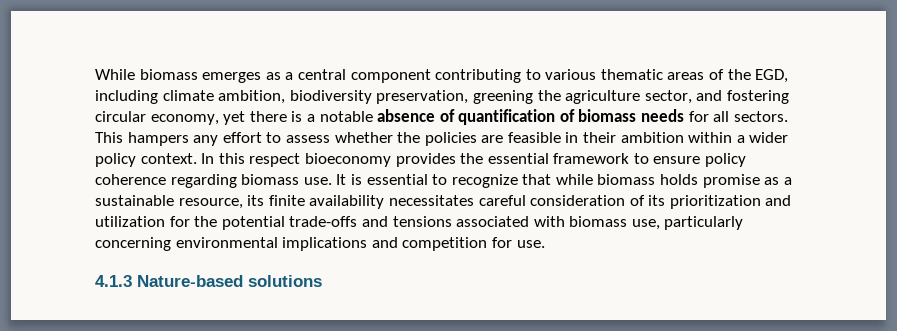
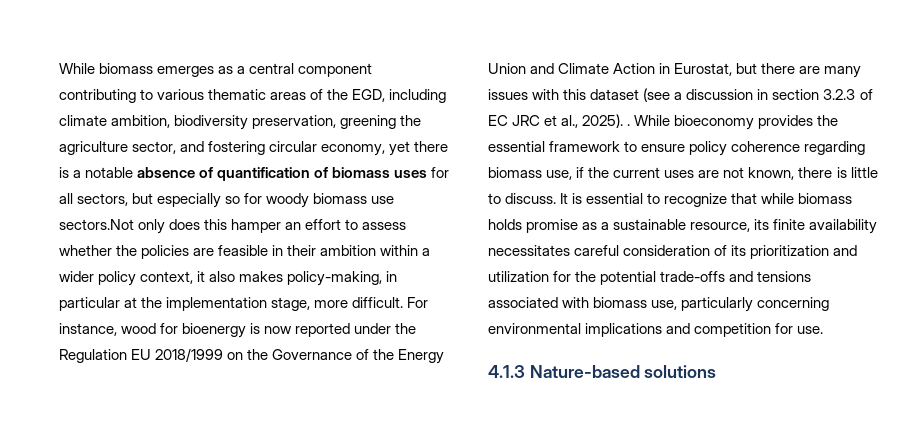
[641,109,685,122] needs -> [394,170,428,178] uses
[733,111,788,122] [95,132,219,146] sectors. This hampers any -> [77,193,395,208] [59,219,302,234] sectors, but especially so for woody biomass use sectors.Not only does this hamper an
[140,153,301,167] context. In this respect -> [140,271,398,286] [59,297,429,311] [59,323,417,338] [59,348,445,364] [488,63,862,78] [488,88,873,102] [488,114,671,128] context, it also makes policy-making, in particular at the implementation stage, more difficult. For instance, wood for bioenergy is now reported under the Regulation EU 2018/1999 on the Governance of the Energy Union and Climate Action in Eurostat, but there are many issues with this dataset (see a discussion in section 3.2.3 of EC JRC et al., 2025). . While
[303,177,332,185] use. -> [546,167,878,180] [488,193,557,204] use, if the current uses are not known, there is little to discuss.

